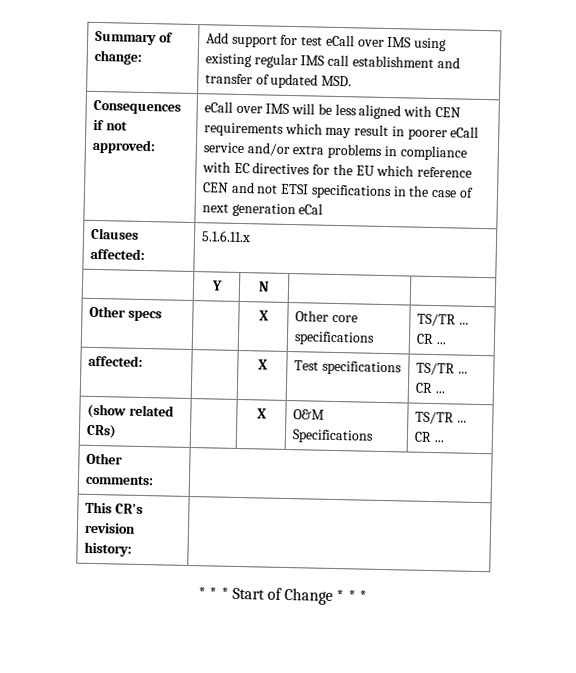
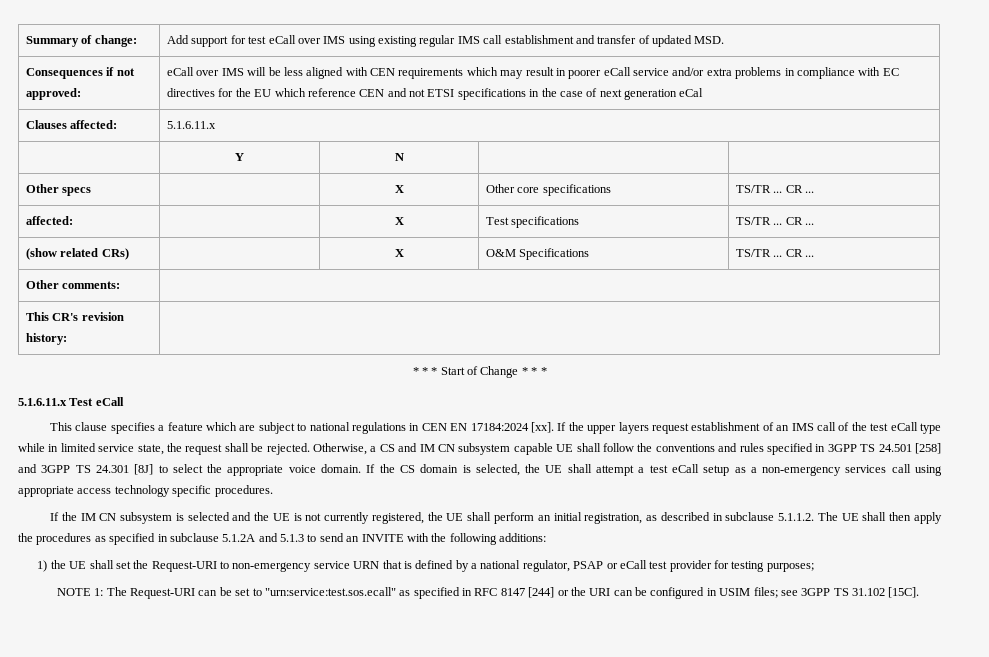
(367, 596) none -> [18,397,124,406] [49,422,942,434] [18,443,941,455] [18,464,942,476] [18,485,273,497] [49,512,943,524] [18,533,546,545] [37,560,814,572] [56,587,920,599] // 5.1.6.11.x Test eCall // This clause specifies a feature which are subject to national regulations in CEN EN 17184:2024 [xx]. If the upper layers request establishment of an IMS call of the test eCall type while in limited service state, the request shall be rejected. Otherwise, a CS and IM CN subsystem capable UE shall follow the conventions and rules specified in 3GPP TS 24.501 [258] and 3GPP TS 24.301 [8J] to select the appropriate voice domain. If the CS domain is selected, the UE shall attempt a test eCall setup as a non-emergency services call using appropriate access technology specific procedures. // If the IM CN subsystem is selected and the UE is not currently registered, the UE shall perform an initial registration, as described in subclause 5.1.1.2. The UE shall then apply the procedures as specified in subclause 5.1.2A and 5.1.3 to send an INVITE with the following additions: // 1) the UE shall set the Request-URI to non-emergency service URN that is defined by a national regulator, PSAP or eCall test provider for testing purposes; // NOTE 1: The Request-URI can be set to "urn:service:test.sos.ecall" as specified in RFC 8147 [244] or the URI can be configured in USIM files; see 3GPP TS 31.102 [15C].

